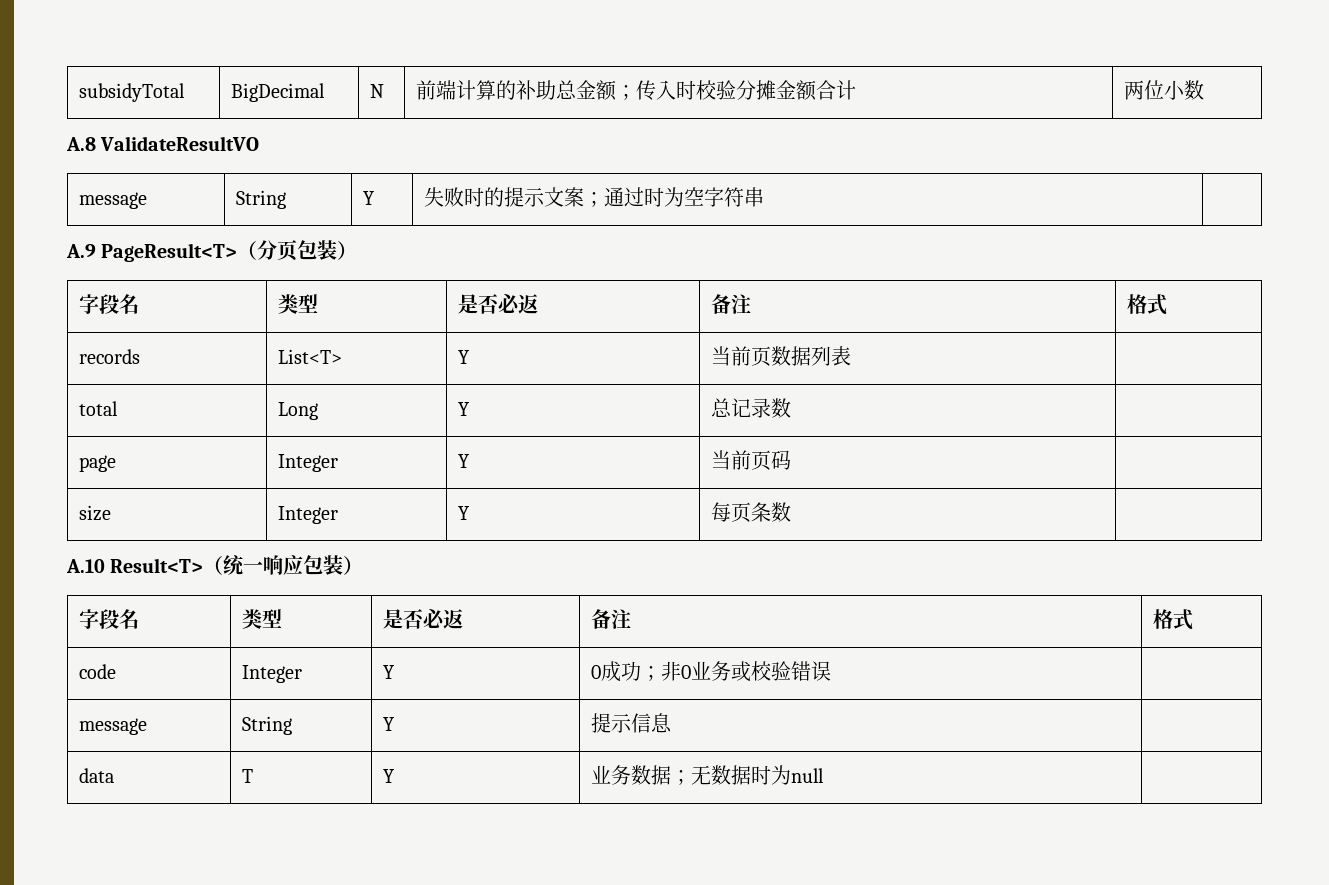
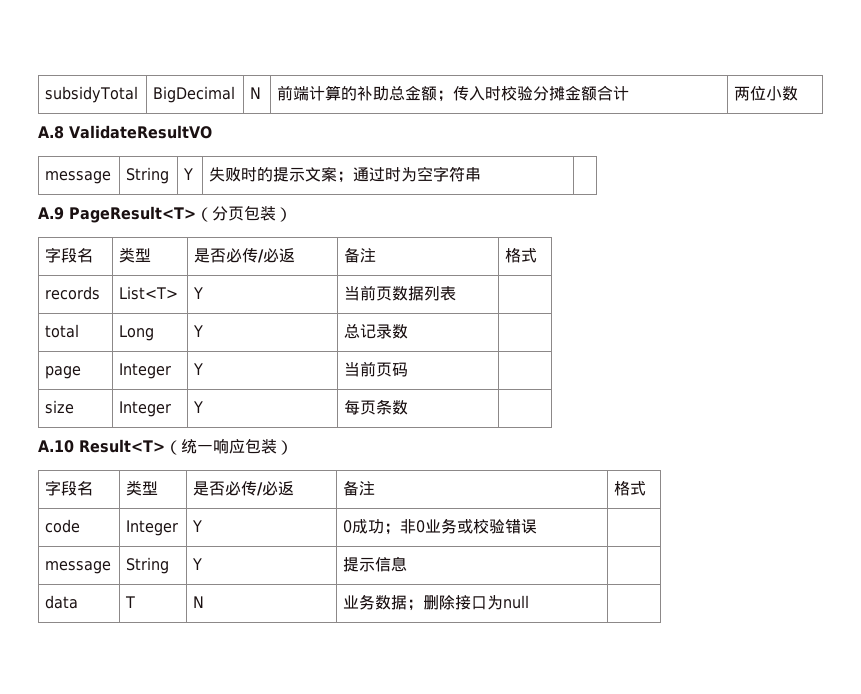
(521, 303) none -> [242,248,280,263] 传/必
(446, 618) none -> [241,481,279,496] 传/必
[383,769,396,783] Y -> [193,596,205,608] N
[691,765,772,785] 无数据时 -> [423,595,488,610] 删除接口

